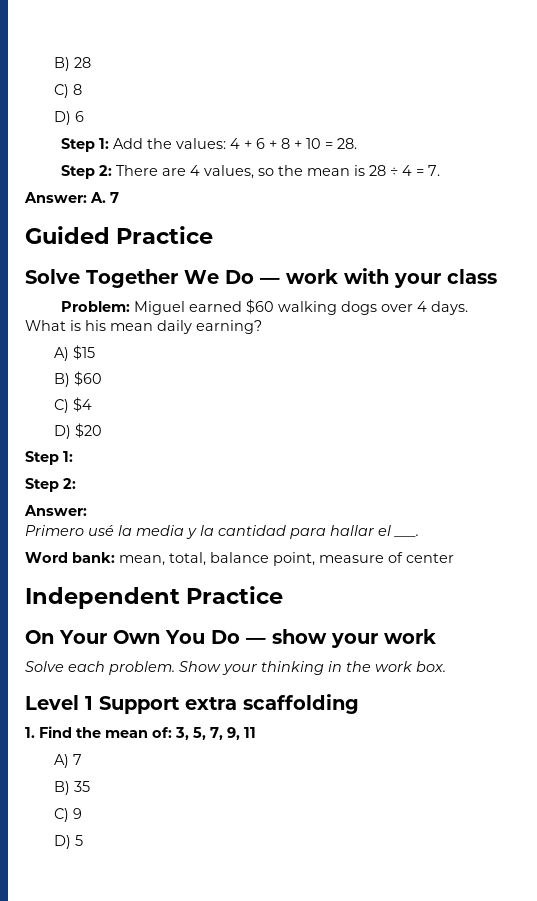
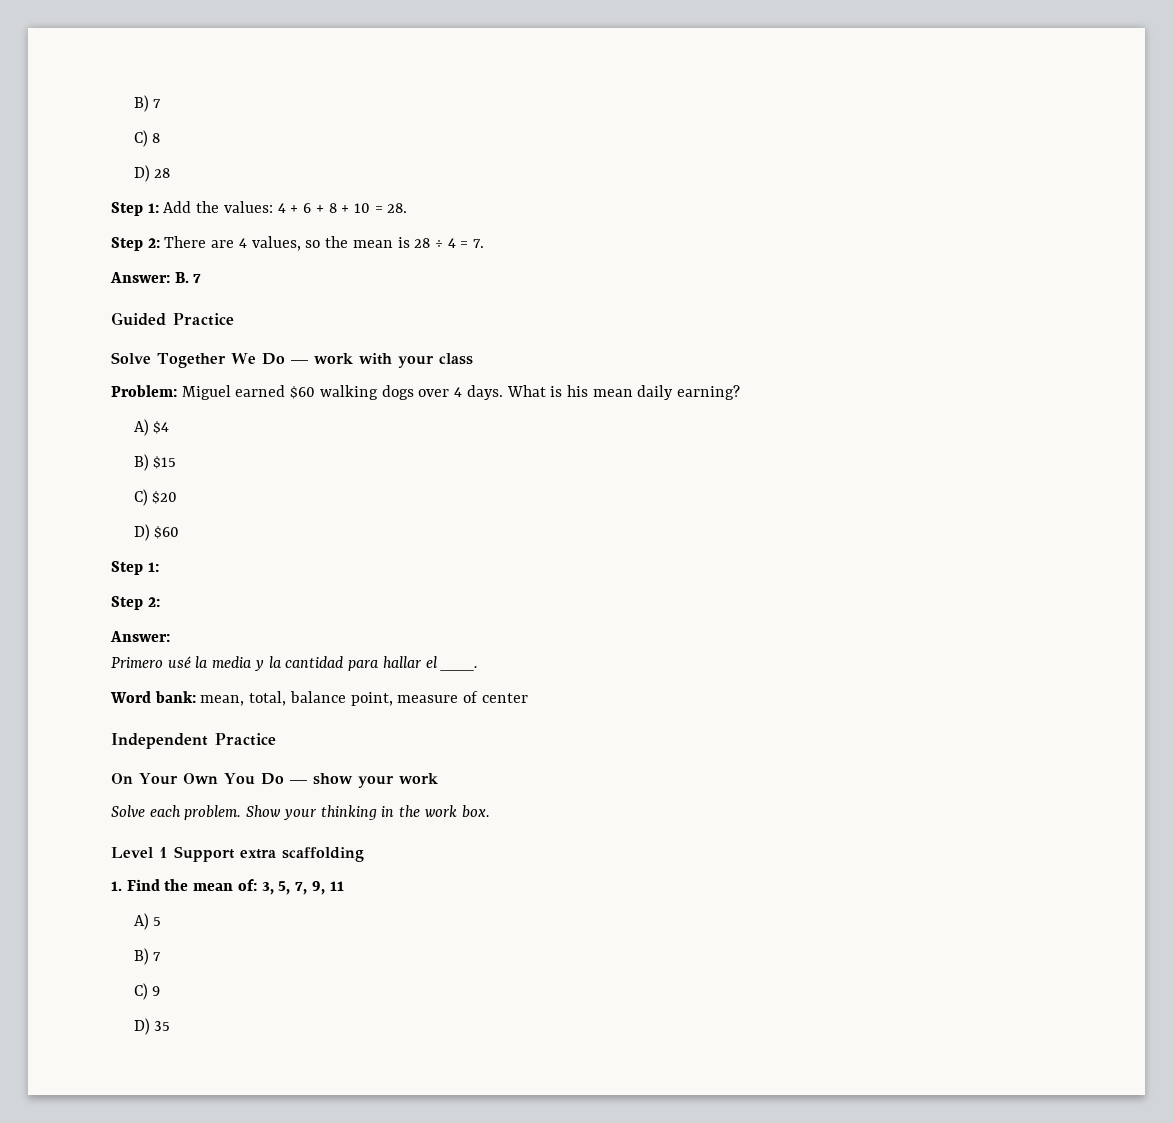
[53,57,91,71] B) 28 -> [133,95,162,112] B) 7
[74,111,84,122] 6 -> [154,168,171,178] 28
[90,192,106,203] A. -> [174,272,189,283] B.
(69, 354) none -> [153,421,170,434] [133,454,149,471] $4 // B)
[53,371,102,387] [53,397,92,413] [53,423,102,439] // B) $60 // C) $4 // D) $20 -> [133,489,178,506] [133,524,180,541] // C) $20 // D) $60
[72,754,82,765] [53,781,90,795] 7 // B) 35 -> [153,917,162,926] [133,948,162,965] 5 // B) 7
[74,835,83,846] 5 -> [154,1021,171,1031] 35

